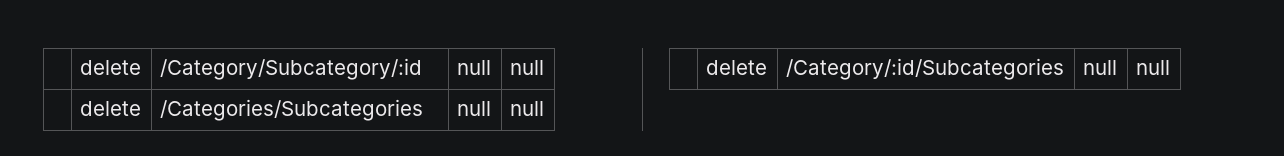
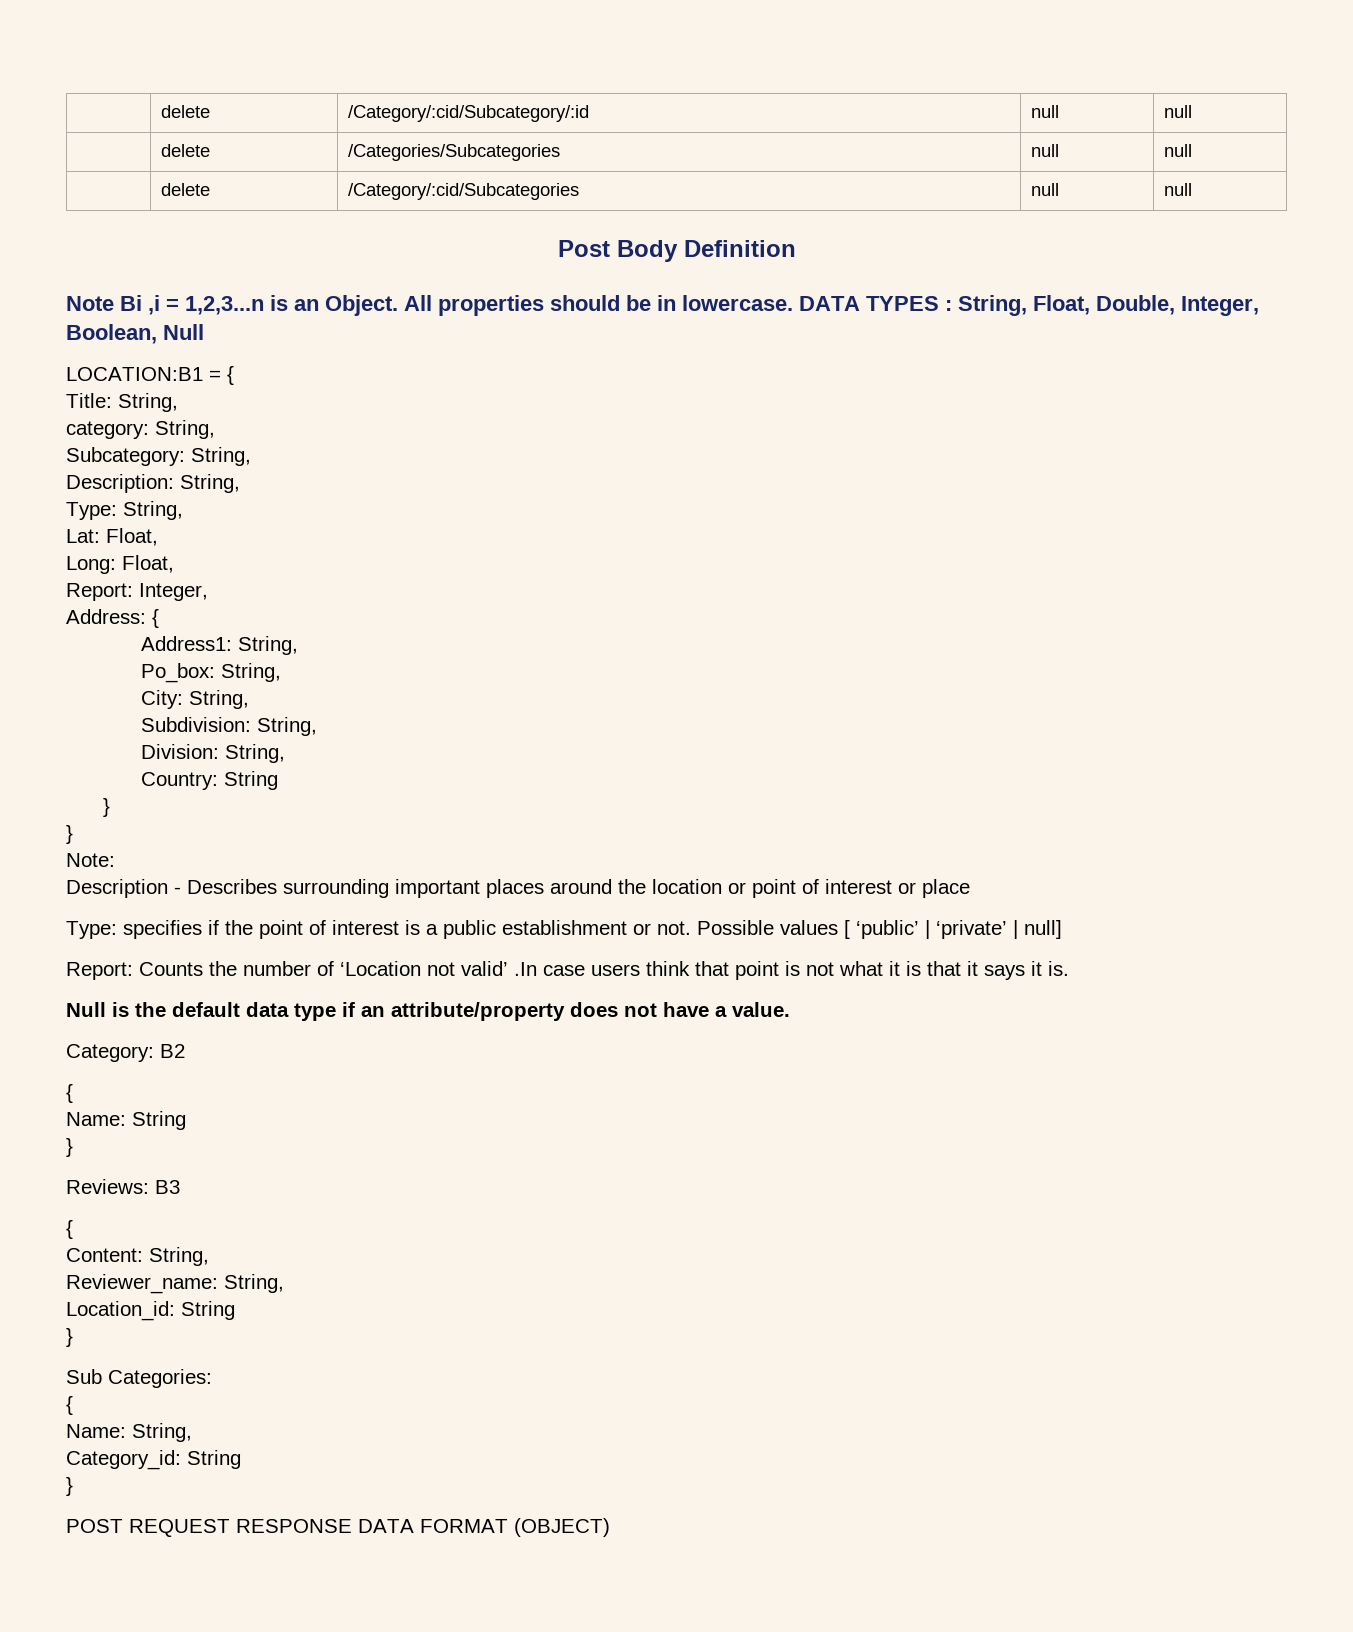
[80,60,142,75] [160,58,423,80] | delete | /Category/Subcategory/:id -> [161,105,211,118] [348,105,590,122] | delete | /Category/:cid/Subcategory/:id
[786,58,1065,80] [1083,60,1118,75] [1136,60,1171,75] /Category/:id/Subcategories | null | null -> [348,183,580,200] [1031,183,1060,196] [1164,183,1193,196] [557,240,796,262] [66,295,1259,316] [66,324,204,344] [66,366,234,385] [66,393,178,412] [66,420,215,439] [66,447,251,466] [66,474,240,493] [66,501,183,520] [66,528,158,546] [66,555,174,574] [66,583,208,601] [66,609,159,628] [140,636,298,655] [140,663,281,683] [140,690,249,709] [140,717,317,736] [140,744,285,763] [140,771,278,790] [103,798,111,817] [66,825,73,844] [66,853,115,867] [66,879,970,898] [66,920,1062,939] [66,961,1069,980] [66,1002,790,1021] [66,1044,185,1062] [66,1084,73,1103] [66,1111,186,1130] [66,1138,73,1157] [66,1179,180,1194] [66,1220,73,1239] [66,1247,209,1266] [66,1274,284,1294] [66,1301,235,1321] [66,1328,73,1347] [66,1369,212,1388] [66,1396,73,1415] [66,1423,192,1442] [66,1450,241,1470] [66,1477,73,1496] [66,1518,610,1537] /Category/:cid/Subcategories | null | null // Post Body Definition // Note Bi ,i = 1,2,3...n is an Object. All properties should be in lowercase. DATA TYPES : String, Float, Double, Integer, Boolean, Null // LOCATION:B1 = { // Title: String, // category: String, // Subcategory: String, // Description: String, // Type: String, // Lat: Float, // Long: Float, // Report: Integer, // Address: { // Address1: String, // Po_box: String, // City: String, // Subdivision: String, // Division: String, // Country: String // } // } // Note: // Description - Describes surrounding important places around the location or point of interest or place // Type: specifies if the point of interest is a public establishment or not. Possible values [ ‘public’ | ‘private’ | null] // Report: Counts the number of ‘Location not valid’ .In case users think that point is not what it is that it says it is. // Null is the default data type if an attribute/property does not have a value. // Category: B2 // { // Name: String // } // Reviews: B3 // { // Content: String, // Reviewer_name: String, // Location_id: String // } // Sub Categories: // { // Name: String, // Category_id: String // } // POST REQUEST RESPONSE DATA FORMAT (OBJECT)

